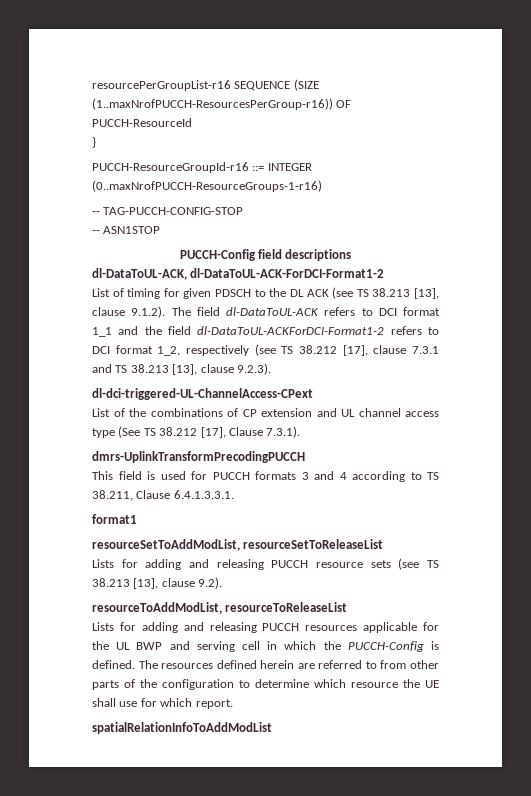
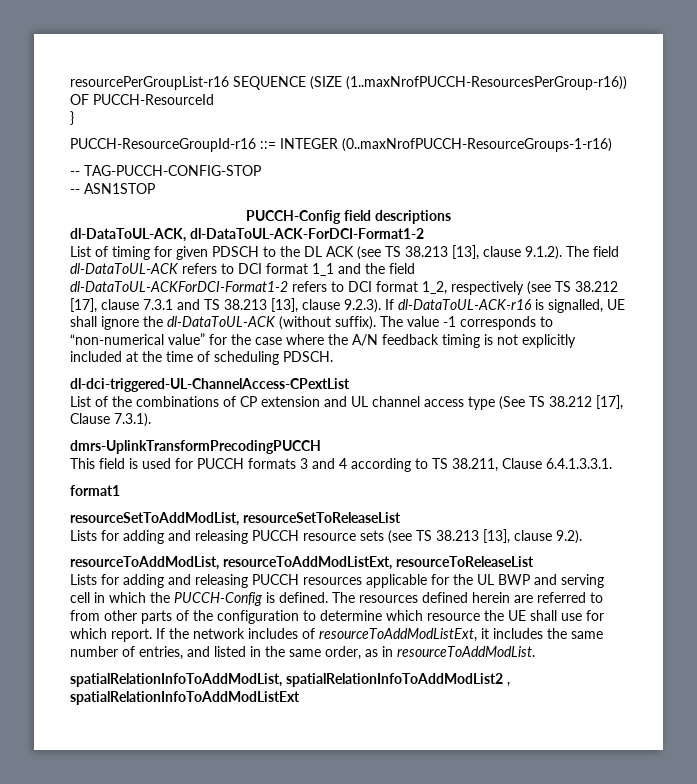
[92,388,313,400] // dl-dci-triggered-UL-ChannelAccess-CPext -> [385,299,625,313] [70,316,553,330] [70,333,576,348] [70,351,333,365] [70,378,350,392] If dl-DataToUL-ACK-r16 is signalled, UE shall ignore the dl-DataToUL-ACK (without suffix). The value -1 corresponds to “non-numerical value” for the case where the A/N feedback timing is not explicitly included at the time of scheduling PDSCH. // dl-dci-triggered-UL-ChannelAccess-CPextList
(222, 608) none -> [223,556,392,570] resourceToAddModListExt,
[92,722,272,734] // spatialRelationInfoToAddModList -> [156,628,603,642] [70,646,535,660] [70,673,510,687] [70,691,300,705] If the network includes of resourceToAddModListExt, it includes the same number of entries, and listed in the same order, as in resourceToAddModList. // spatialRelationInfoToAddModList, spatialRelationInfoToAddModList2 , spatialRelationInfoToAddModListExt

